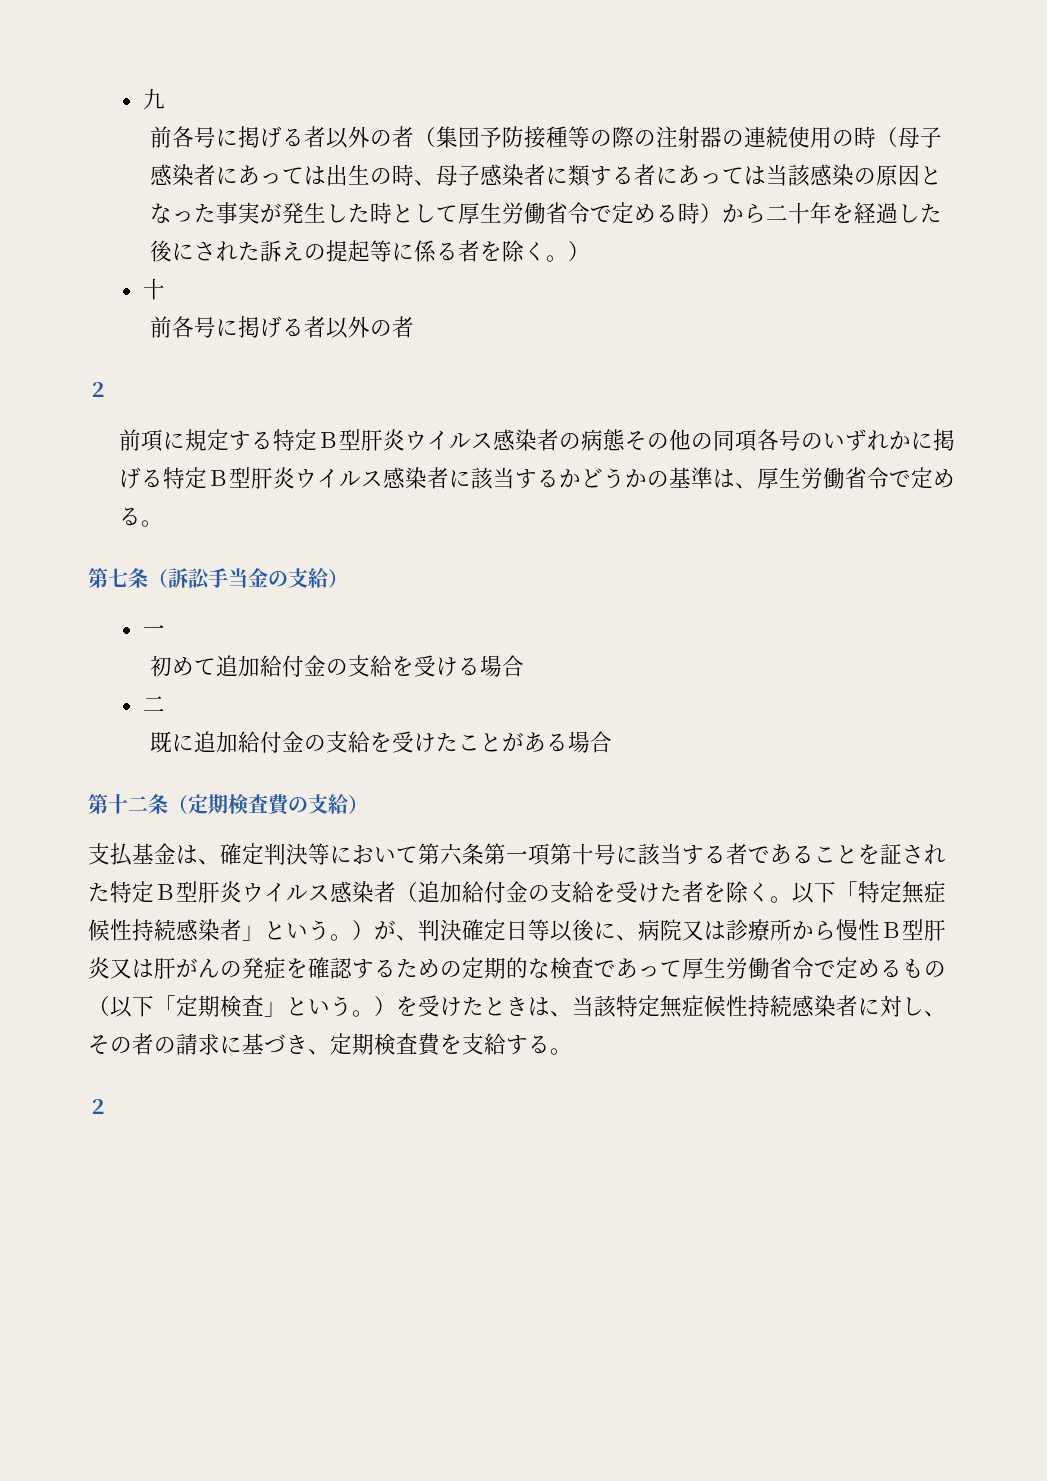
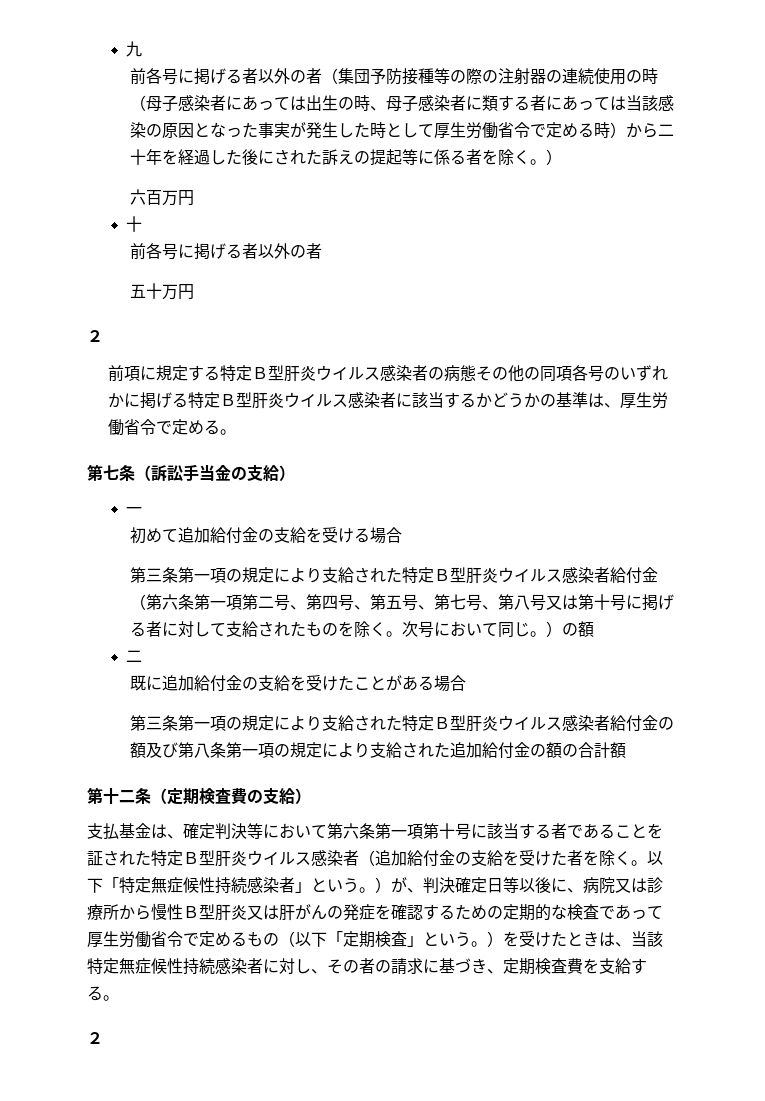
(590, 251) none -> [129,189,194,206] // 六百万円
(414, 327) none -> [129,283,194,300] // 五十万円
(524, 666) none -> [129,567,658,584] [129,594,674,611] [129,621,594,638] // 第三条第一項の規定により支給された特定Ｂ型肝炎ウイルス感染者給付金（第六条第一項第二号、第四号、第五号、第七号、第八号又は第十号に掲げる者に対して支給されたものを除く。次号において同じ。）の額
(612, 742) none -> [129,715,674,732] [129,742,626,759] // 第三条第一項の規定により支給された特定Ｂ型肝炎ウイルス感染者給付金の額及び第八条第一項の規定により支給された追加給付金の額の合計額

